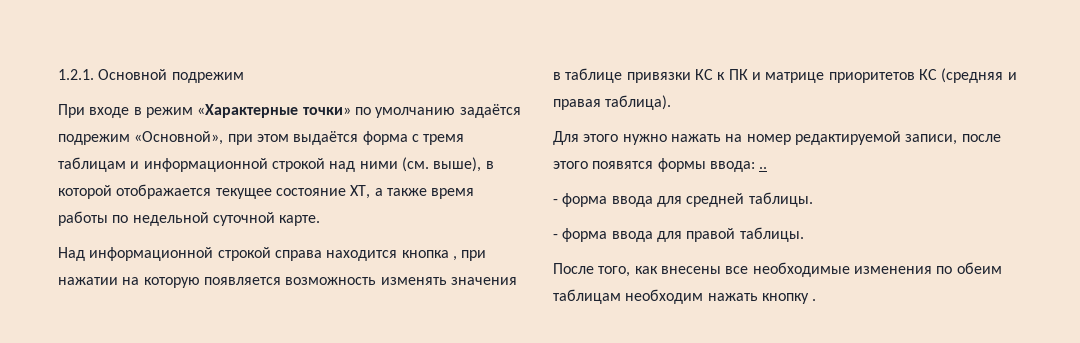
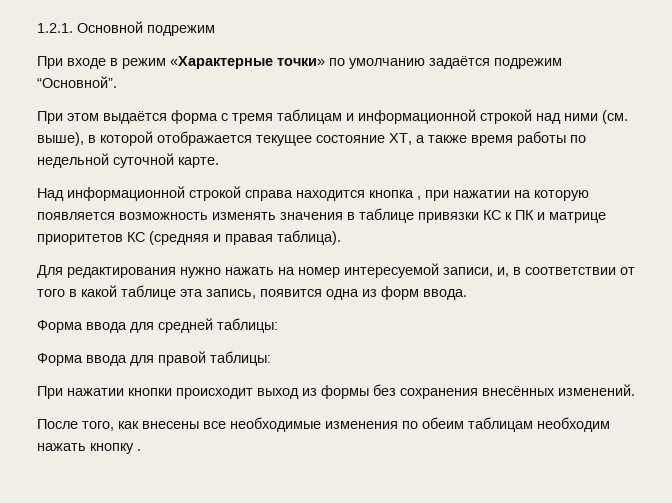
[134,131,253,145] «Основной», при -> [37,76,117,88] [37,111,63,124] “Основной”. // При
[583,134,619,142] этого -> [67,267,176,278] редактирования
[794,131,1001,145] [553,158,768,172] [553,192,813,207] [553,227,804,242] редактируемой записи, после этого появятся формы ввода: .. // - форма ввода для средней таблицы. // - форма ввода для правой таблицы. -> [344,263,635,278] [37,285,467,300] [37,318,278,333] [37,351,271,366] [37,384,635,399] интересуемой записи, и, в соответствии от того в какой таблице эта запись, появится одна из форм ввода. // Форма ввода для средней таблицы: // Форма ввода для правой таблицы: // При нажатии кнопки происходит выход из формы без сохранения внесённых изменений.

